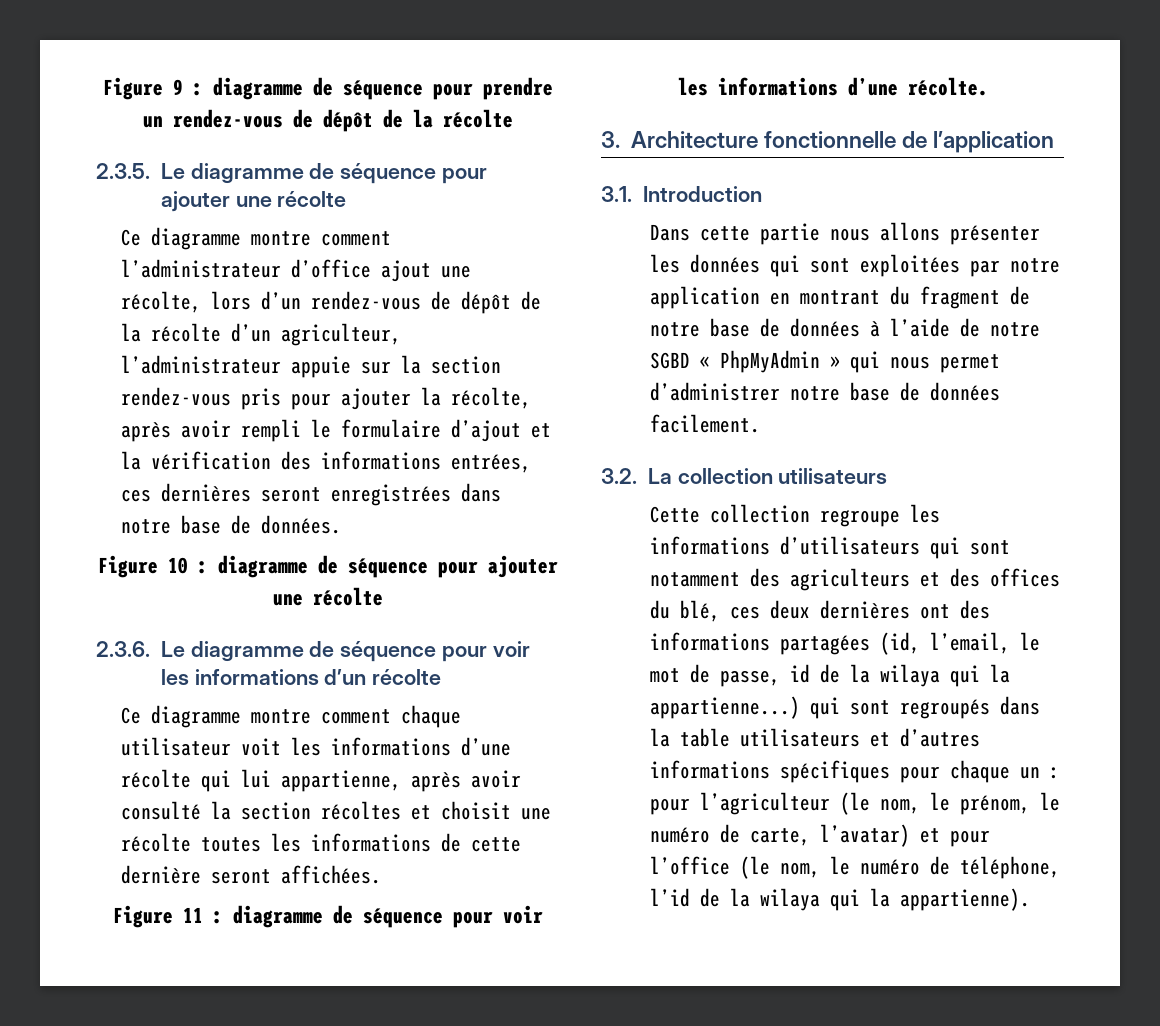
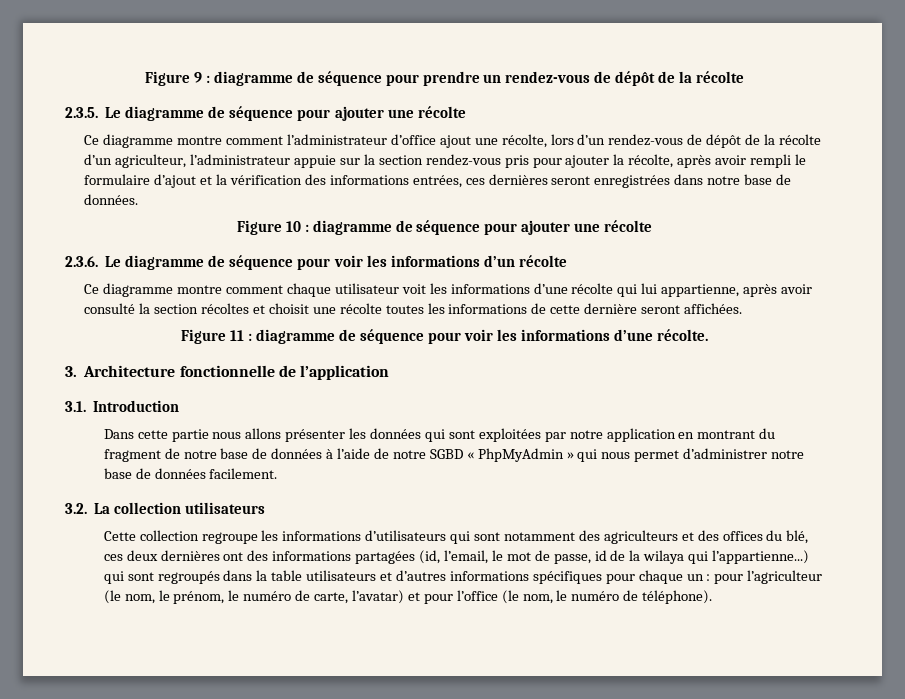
[990,664,1011,683] [650,696,801,719] la appartienne...) -> [712,550,810,564] l’appartienne...)
[960,856,1061,879] [650,888,1031,911] téléphone, l’id de la wilaya qui la appartienne). -> [642,590,713,604] téléphone).

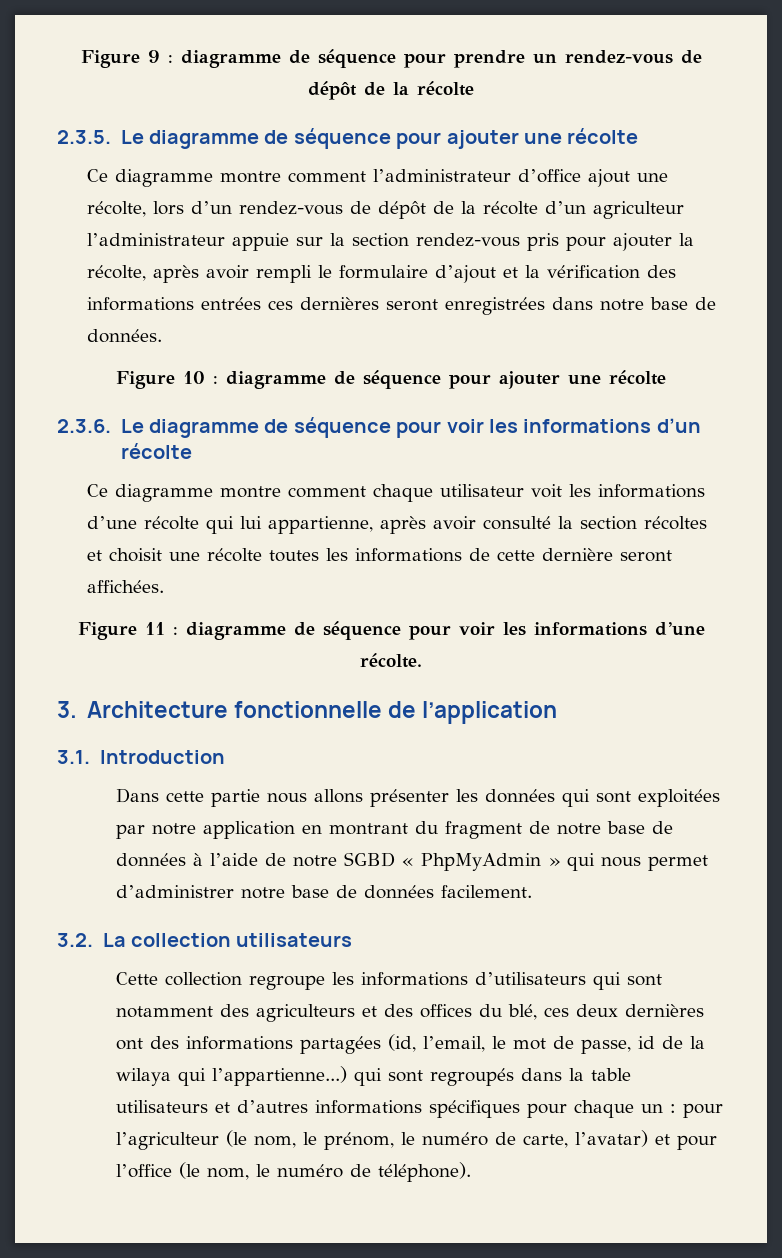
[115,154,187,168] agriculteur, -> [592,201,684,219] agriculteur
[412,175,462,188] entrées, -> [200,297,261,310] entrées

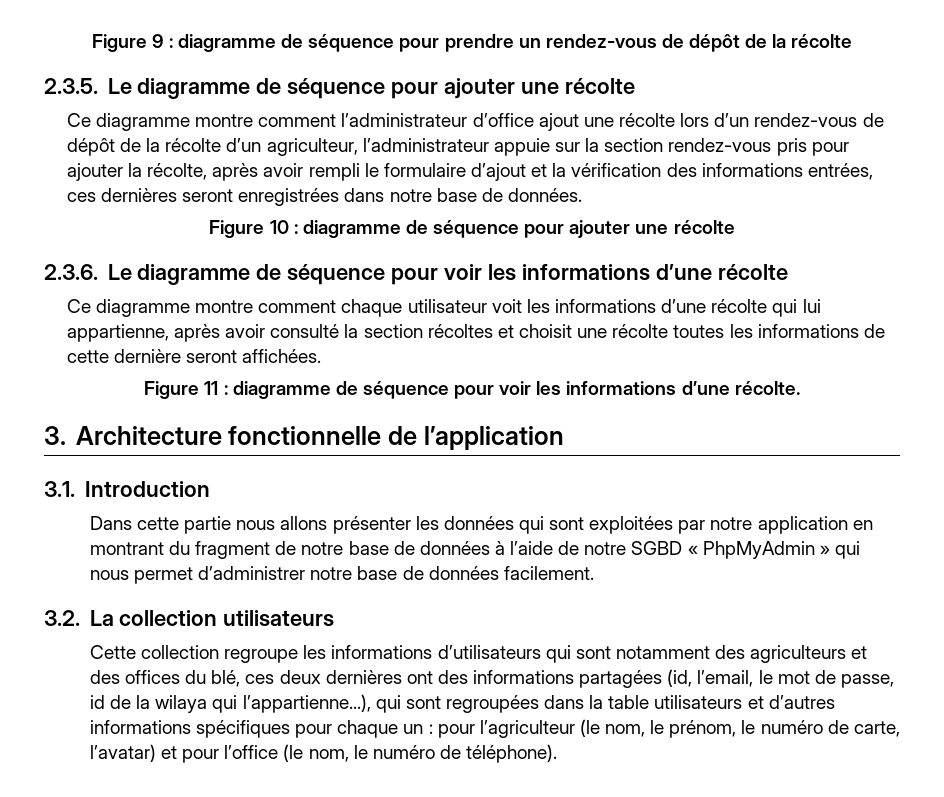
[86,201,146,217] récolte, -> [618,113,675,127] récolte
[592,201,684,219] agriculteur -> [266,138,358,156] agriculteur,
[200,297,261,310] entrées -> [807,163,873,180] entrées,
[656,418,701,433] d’un -> [656,264,713,280] d’une
[212,1066,515,1086] l’appartienne...) qui sont regroupés -> [242,694,539,713] l’appartienne...), qui sont regroupées

